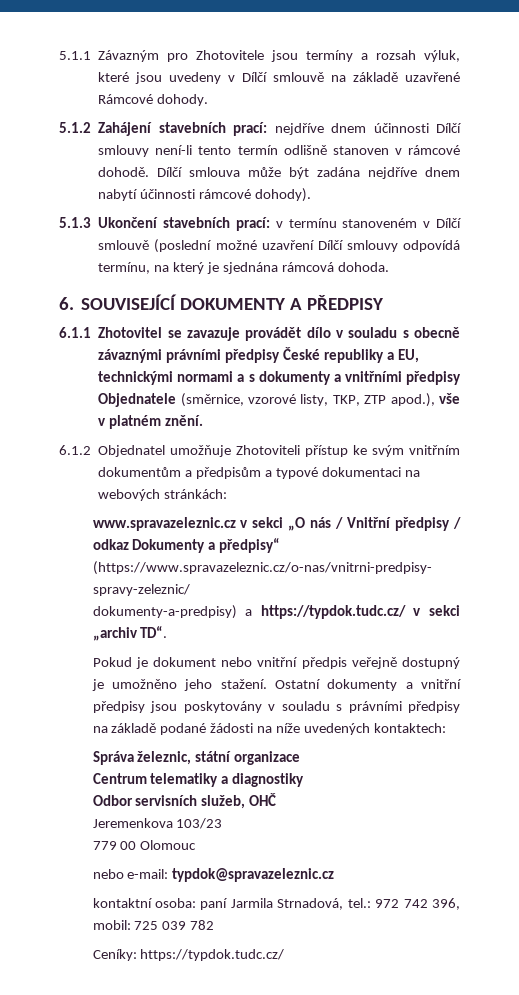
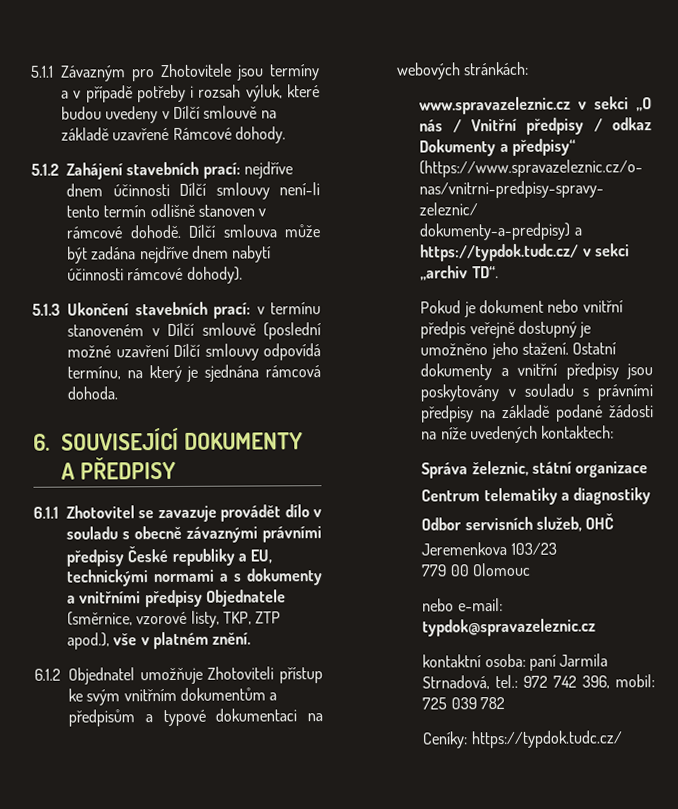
(369, 56) none -> [73,84,195,103] v případě potřeby i
[135,72,163,84] jsou -> [61,106,102,120] budou

